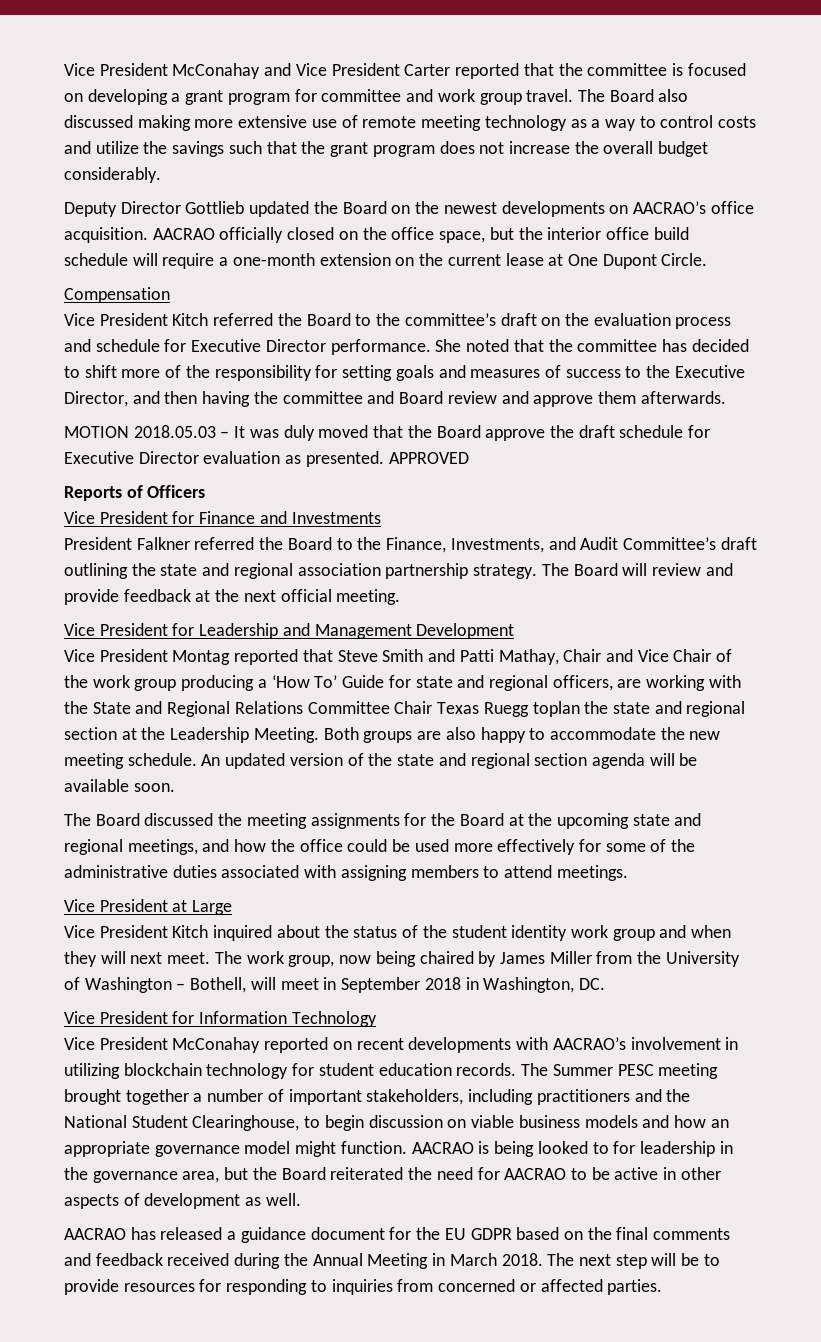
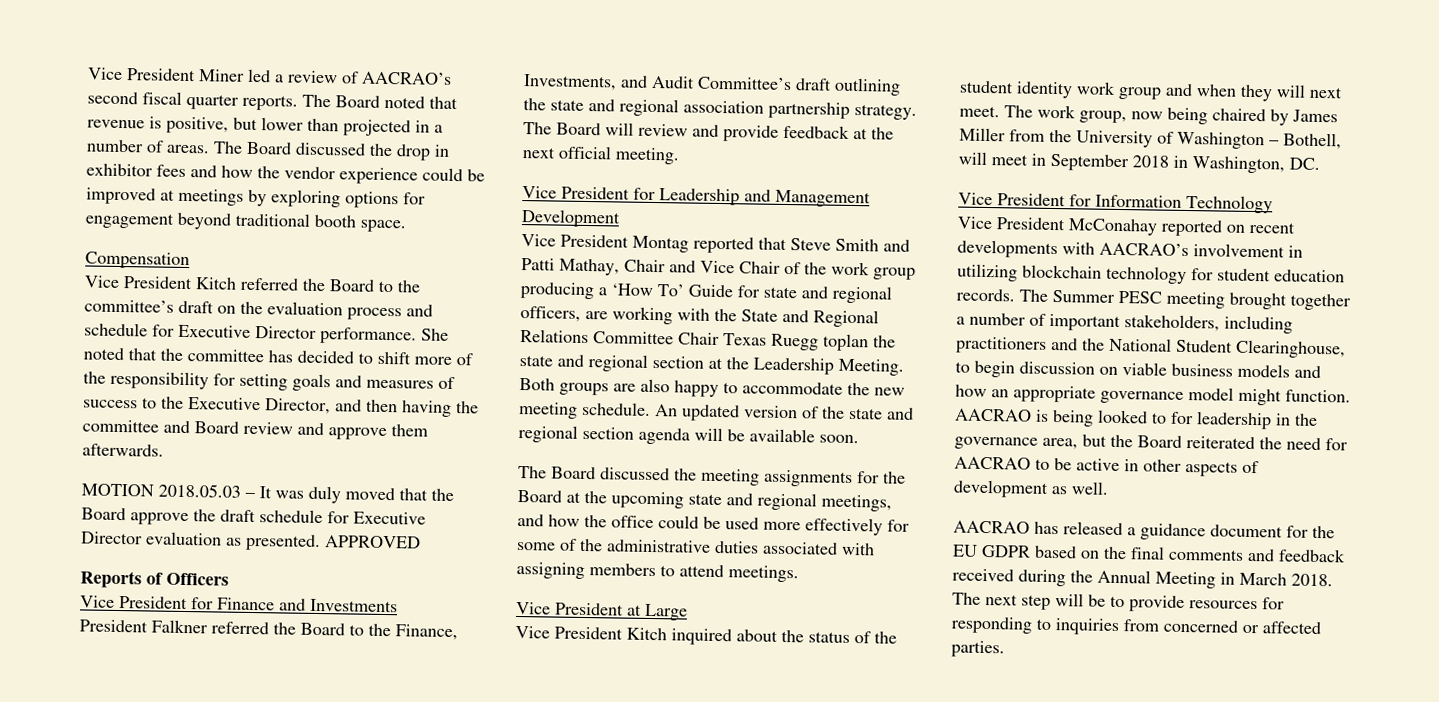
[64,63,746,79] [64,89,689,105] [64,115,757,131] [64,141,709,157] [64,167,161,183] [64,201,754,217] [64,227,689,243] [64,253,708,269] Vice President McConahay and Vice President Carter reported that the committee is focused on developing a grant program for committee and work group travel. The Board also discussed making more extensive use of remote meeting technology as a way to control costs and utilize the savings such that the grant program does not increase the overall budget considerably. // Deputy Director Gottlieb updated the Board on the newest developments on AACRAO’s office acquisition. AACRAO officially closed on the office space, but the interior office build schedule will require a one-month extension on the current lease at One Dupont Circle. -> [88,67,452,85] [87,91,458,111] [87,116,443,137] [86,139,450,161] [86,163,485,185] [86,187,426,209] [85,212,406,233] Vice President Miner led a review of AACRAO’s second fiscal quarter reports. The Board noted that revenue is positive, but lower than projected in a number of areas. The Board discussed the drop in exhibitor fees and how the vendor experience could be improved at meetings by exploring options for engagement beyond traditional booth space.

